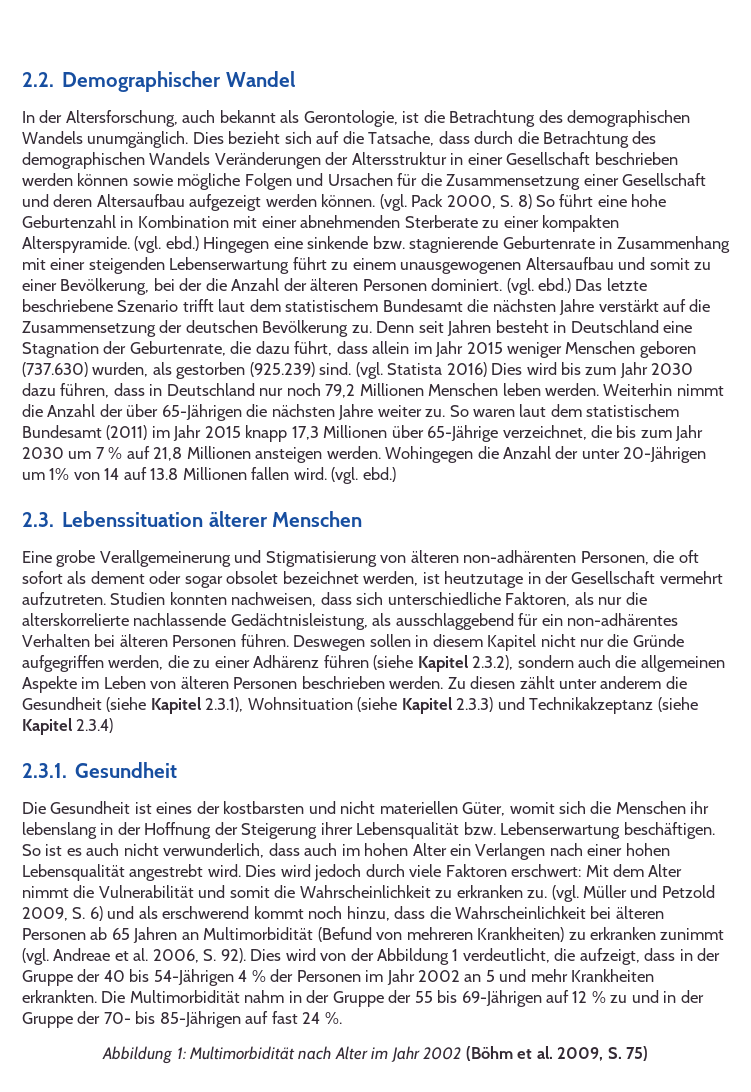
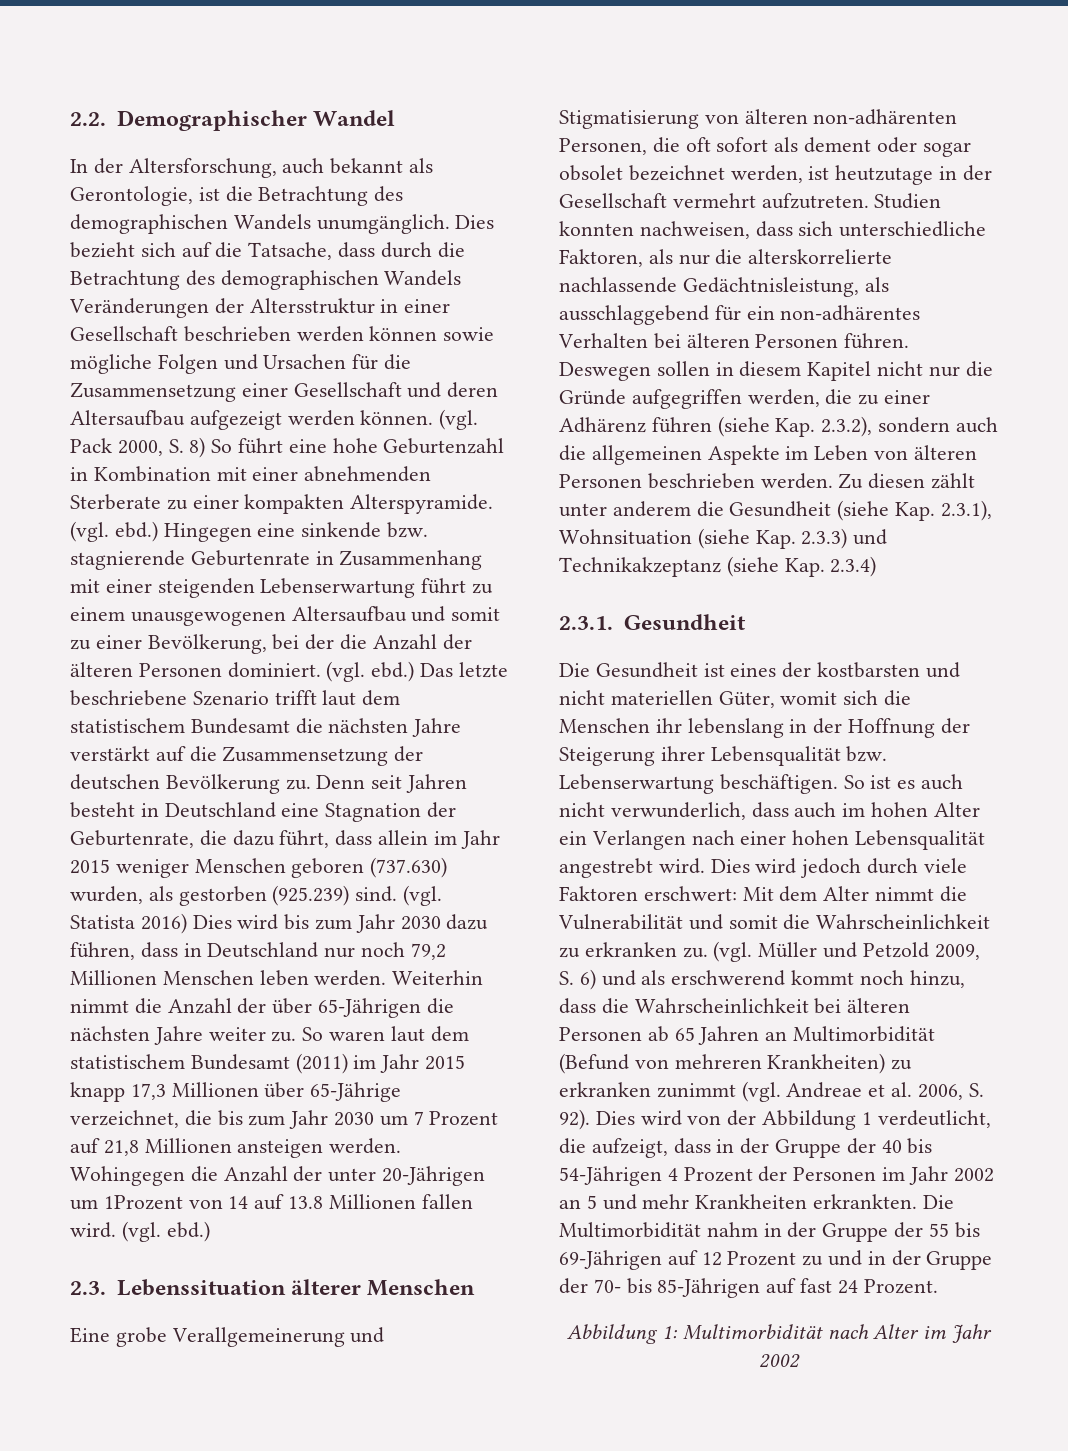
[108,447,123,459] % -> [429,1111,499,1126] Prozent
[49,468,70,480] 1% -> [103,1195,183,1210] 1Prozent
[417,655,468,672] Kapitel -> [775,418,816,437] Kap.
[150,697,201,714] Kapitel -> [895,502,936,521] Kap.
[401,697,452,714] Kapitel -> [755,530,796,549] Kap.
[22,718,72,735] Kapitel -> [784,558,825,577] Kap.
[251,970,266,982] % -> [683,1167,753,1182] Prozent
[591,991,606,1003] % -> [727,1251,797,1266] Prozent
[324,1012,342,1024] %. -> [863,1279,938,1294] Prozent.
[465,1046,648,1061] (Böhm et al. 2009, S. 75) -> (800, 1361) none

